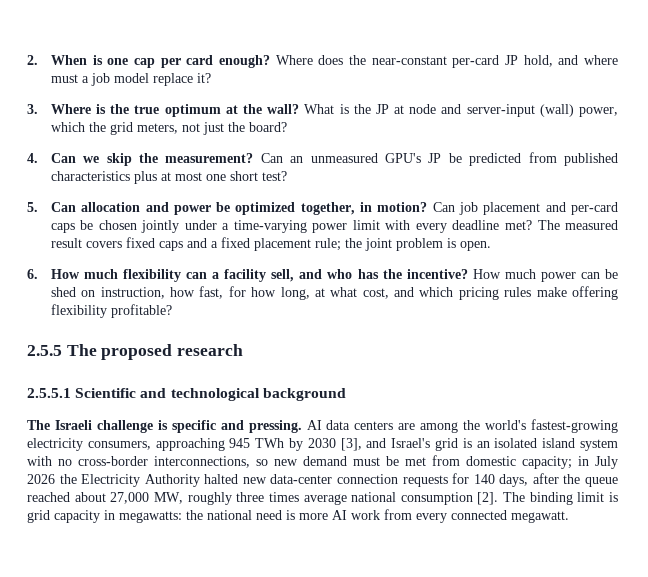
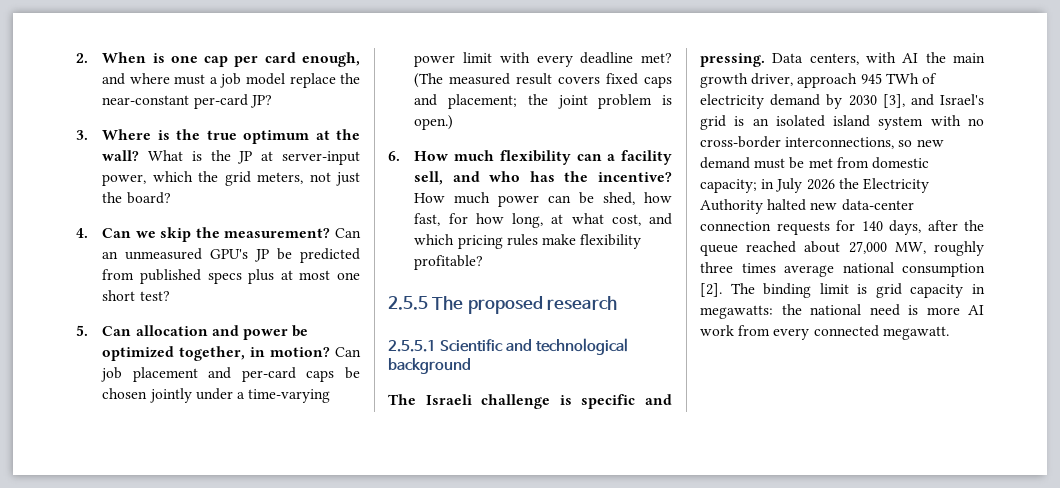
[218,55,553,68] enough? Where does the near-constant per-card JP hold, -> [302,52,360,67] enough,
[196,73,211,83] it? -> [340,73,360,84] [102,94,272,109] the near-constant per-card JP?
[409,104,574,117] node and server-input (wall) -> [282,151,360,165] server-input
[50,171,130,181] characteristics -> [207,272,242,284] specs
[537,220,560,230] The -> [414,73,444,88] (The
[210,237,341,251] a fixed placement rule; -> [448,94,518,109] placement;
[459,241,491,251] open. -> [414,115,454,130] open.)
[50,287,165,299] shed on instruction, -> [603,192,636,205] shed,
[572,286,618,300] offering -> (577, 239) none
[306,419,619,433] [27,438,285,451] AI data centers are among the world's fastest-growing electricity consumers, approaching 945 TWh -> [772,52,985,65] [700,73,937,88] [700,94,821,109] Data centers, with AI the main growth driver, approach 945 TWh of electricity demand

